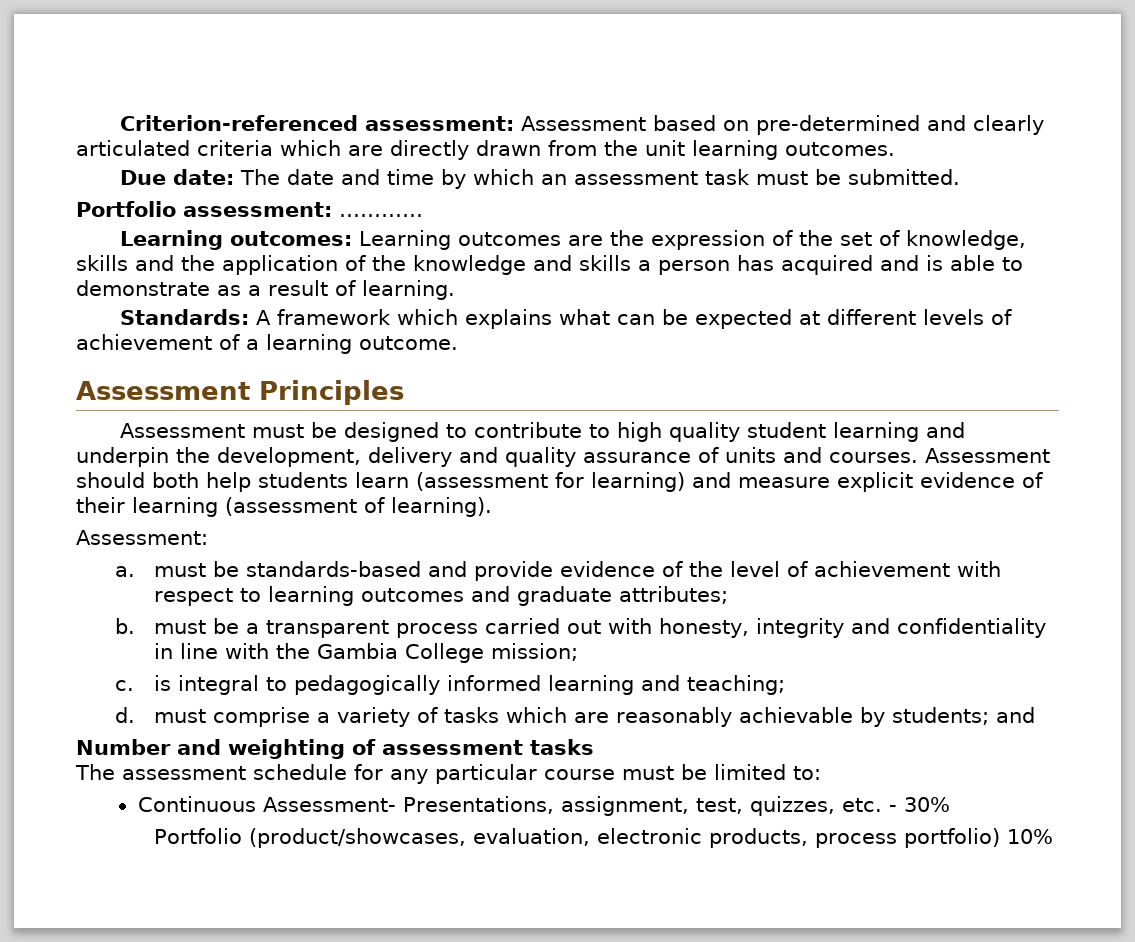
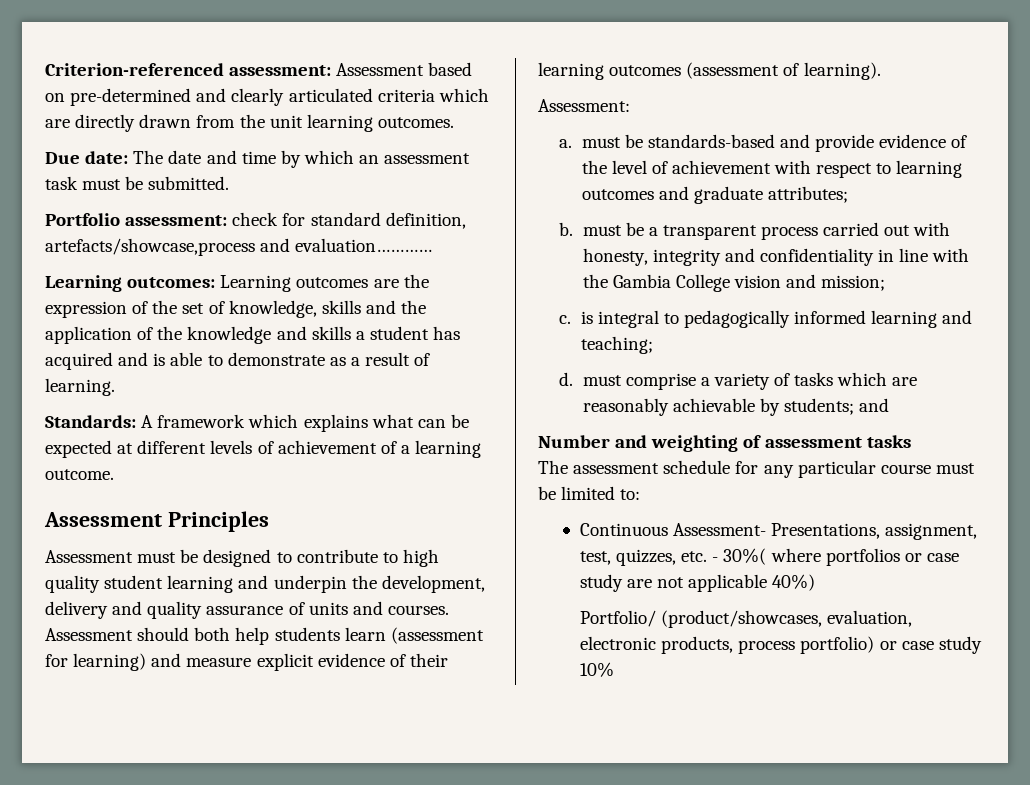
[339,214,423,217] ………… -> [232,212,466,229] [45,238,433,256] check for standard definition, artefacts/showcase,process and evaluation…………
[658,260,730,275] person -> [369,326,429,340] student
(218, 507) none -> [609,65,682,76] outcomes
(484, 653) none -> [733,274,817,288] vision and
[903,797,950,812] [153,828,242,844] 30% // Portfolio -> [723,548,959,566] [579,574,816,592] [580,610,657,627] 30%( where portfolios or case study are not applicable 40%) // Portfolio/
(1000, 838) none -> [879,636,982,654] or case study

